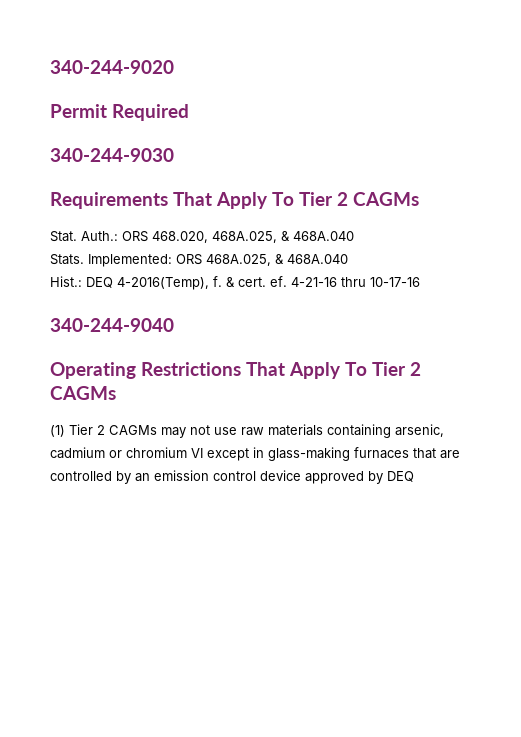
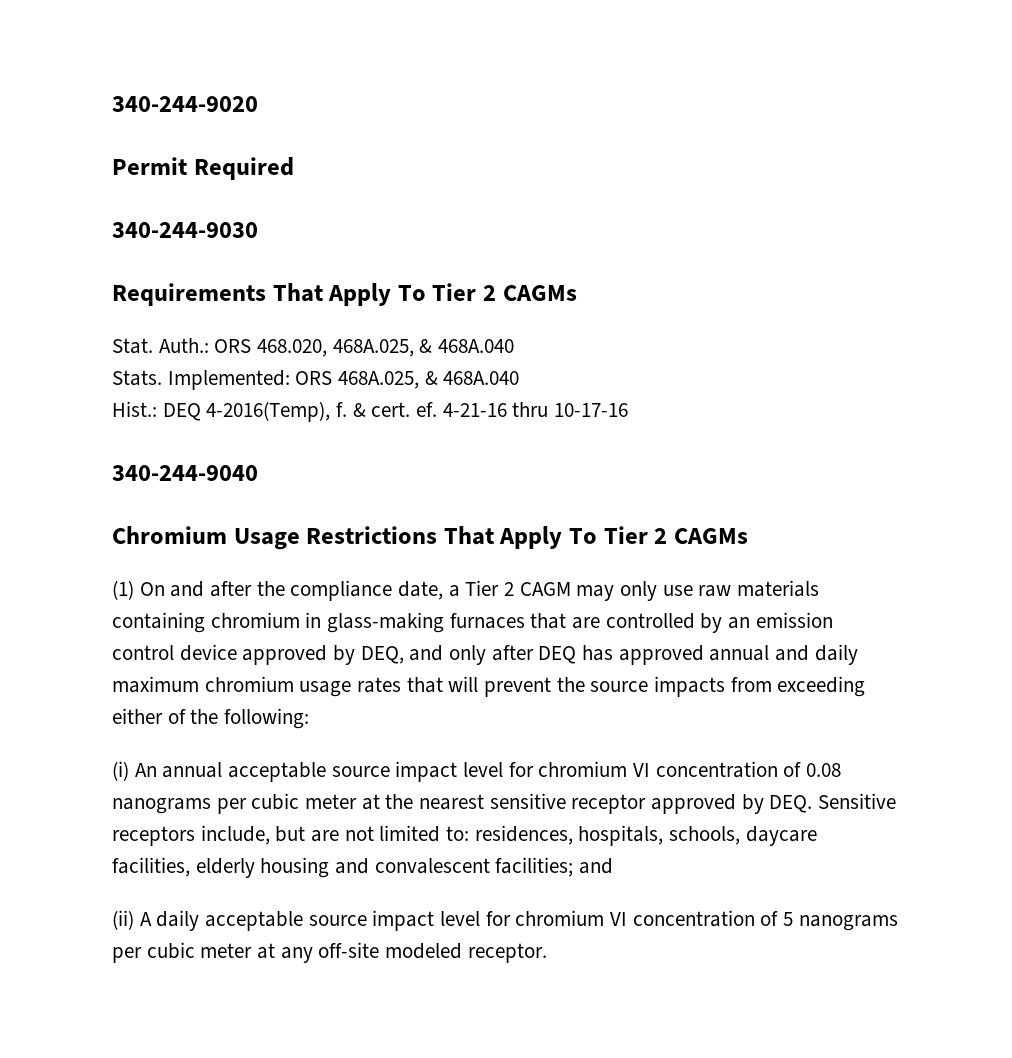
[50,362,136,379] Operating -> [112,526,300,550] Chromium Usage
[69,424,444,438] [50,447,249,461] Tier 2 CAGMs may not use raw materials containing arsenic, cadmium or chromium VI except -> [139,580,820,601] [112,612,300,633] On and after the compliance date, a Tier 2 CAGM may only use raw materials containing chromium
[387,471,414,482] DEQ -> [360,644,858,665] [112,676,866,697] [112,708,310,729] [112,761,842,782] [112,793,897,814] [112,825,817,846] [112,857,614,878] [112,910,898,931] [112,942,547,963] DEQ, and only after DEQ has approved annual and daily maximum chromium usage rates that will prevent the source impacts from exceeding either of the following: // (i) An annual acceptable source impact level for chromium VI concentration of 0.08 nanograms per cubic meter at the nearest sensitive receptor approved by DEQ. Sensitive receptors include, but are not limited to: residences, hospitals, schools, daycare facilities, elderly housing and convalescent facilities; and // (ii) A daily acceptable source impact level for chromium VI concentration of 5 nanograms per cubic meter at any off-site modeled receptor.

